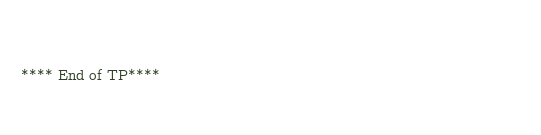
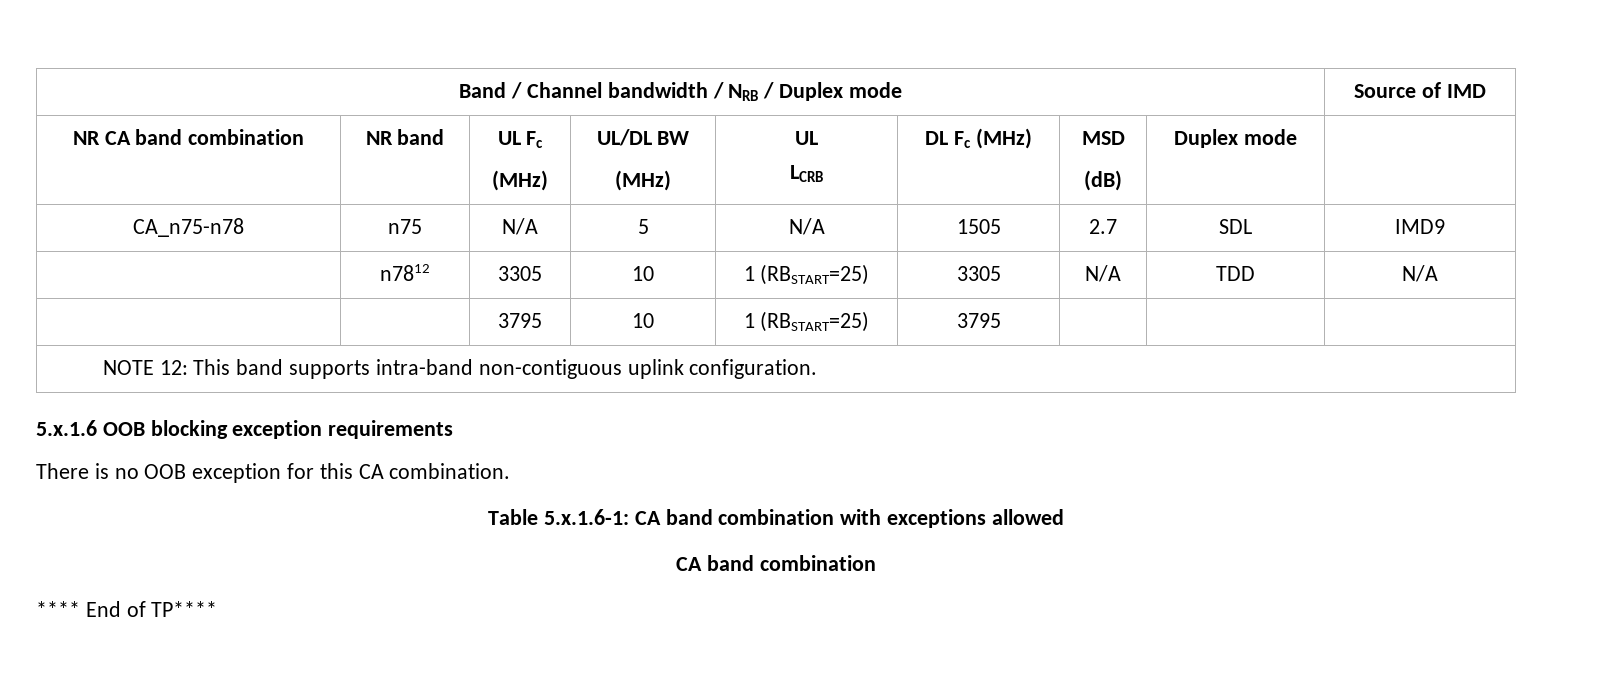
(21, 74) none -> [459,82,902,101] [1354,82,1486,98] [72,129,305,145] [365,129,445,145] [497,131,544,148] [492,170,548,191] [596,129,690,146] [615,170,671,191] [795,131,818,145] [790,165,823,182] [925,128,1032,149] [1081,131,1125,145] [1084,170,1122,191] [1174,129,1297,148] [133,218,244,237] [388,219,422,234] [502,218,538,235] [637,219,649,234] [788,218,825,235] [956,219,1001,234] [1089,219,1117,234] [1218,219,1252,234] [1394,219,1445,234] [380,264,430,281] [498,266,542,281] [632,266,654,281] [743,264,870,285] [956,266,1001,281] [1085,265,1121,282] [1215,266,1255,281] [1401,265,1438,282] [498,313,542,328] [632,313,654,328] [743,311,870,332] [956,313,1001,328] [102,359,818,379] [36,420,454,439] [36,463,511,483] [488,509,1064,528] [676,555,876,571] Band / Channel bandwidth / NRB / Duplex mode | Source of IMD // NR CA band combination | NR band | UL Fc // (MHz) | UL/DL BW // (MHz) | UL // LCRB | DL Fc (MHz) | MSD // (dB) | Duplex mode | // CA_n75-n78 | n75 | N/A | 5 | N/A | 1505 | 2.7 | SDL | IMD9 // | n7812 | 3305 | 10 | 1 (RBSTART=25) | 3305 | N/A | TDD | N/A // | | 3795 | 10 | 1 (RBSTART=25) | 3795 | | | // NOTE 12: This band supports intra-band non-contiguous uplink configuration. // 5.x.1.6 OOB blocking exception requirements // There is no OOB exception for this CA combination. // Table 5.x.1.6-1: CA band combination with exceptions allowed // CA band combination //

